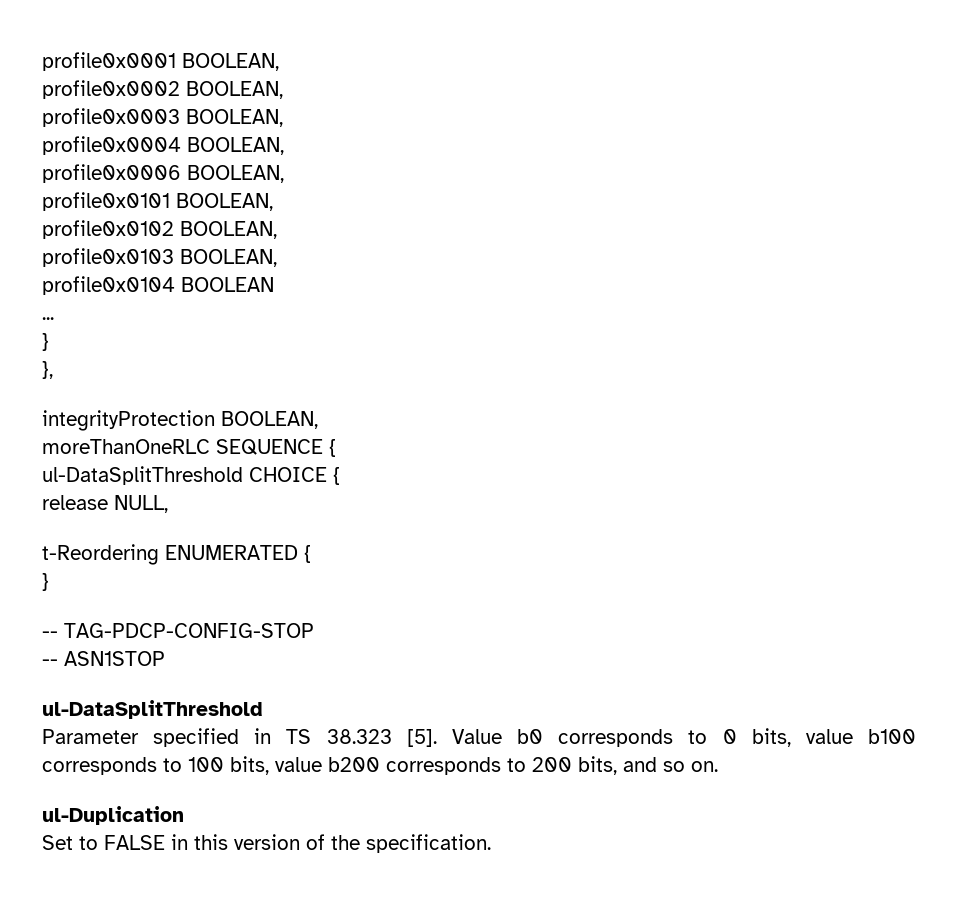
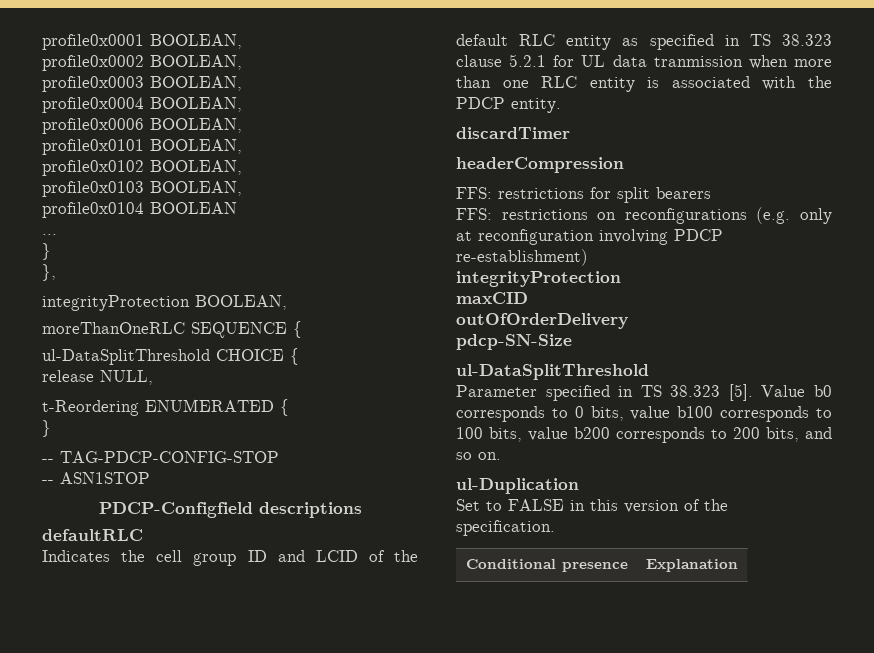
(165, 658) none -> [98,502,362,518] [42,529,143,541] [42,550,418,566] [456,34,832,50] [456,54,832,69] [456,76,832,92] [456,97,561,113] [456,127,570,139] [456,157,624,173] [456,187,711,203] [456,207,832,224] [456,229,723,245] [456,249,588,266] [456,271,621,287] [456,292,528,304] [456,313,628,329] [456,334,572,350] // PDCP-Configfield descriptions // defaultRLC // Indicates the cell group ID and LCID of the default RLC entity as specified in TS 38.323 clause 5.2.1 for UL data tranmission when more than one RLC entity is associated with the PDCP entity. // discardTimer // headerCompression // FFS: restrictions for split bearers // FFS: restrictions on reconfigurations (e.g. only at reconfiguration involving PDCP re-establishment) // integrityProtection // maxCID // outOfOrderDelivery // pdcp-SN-Size
(491, 843) none -> [465,559,628,572] [646,559,738,572] // Conditional presence | Explanation

